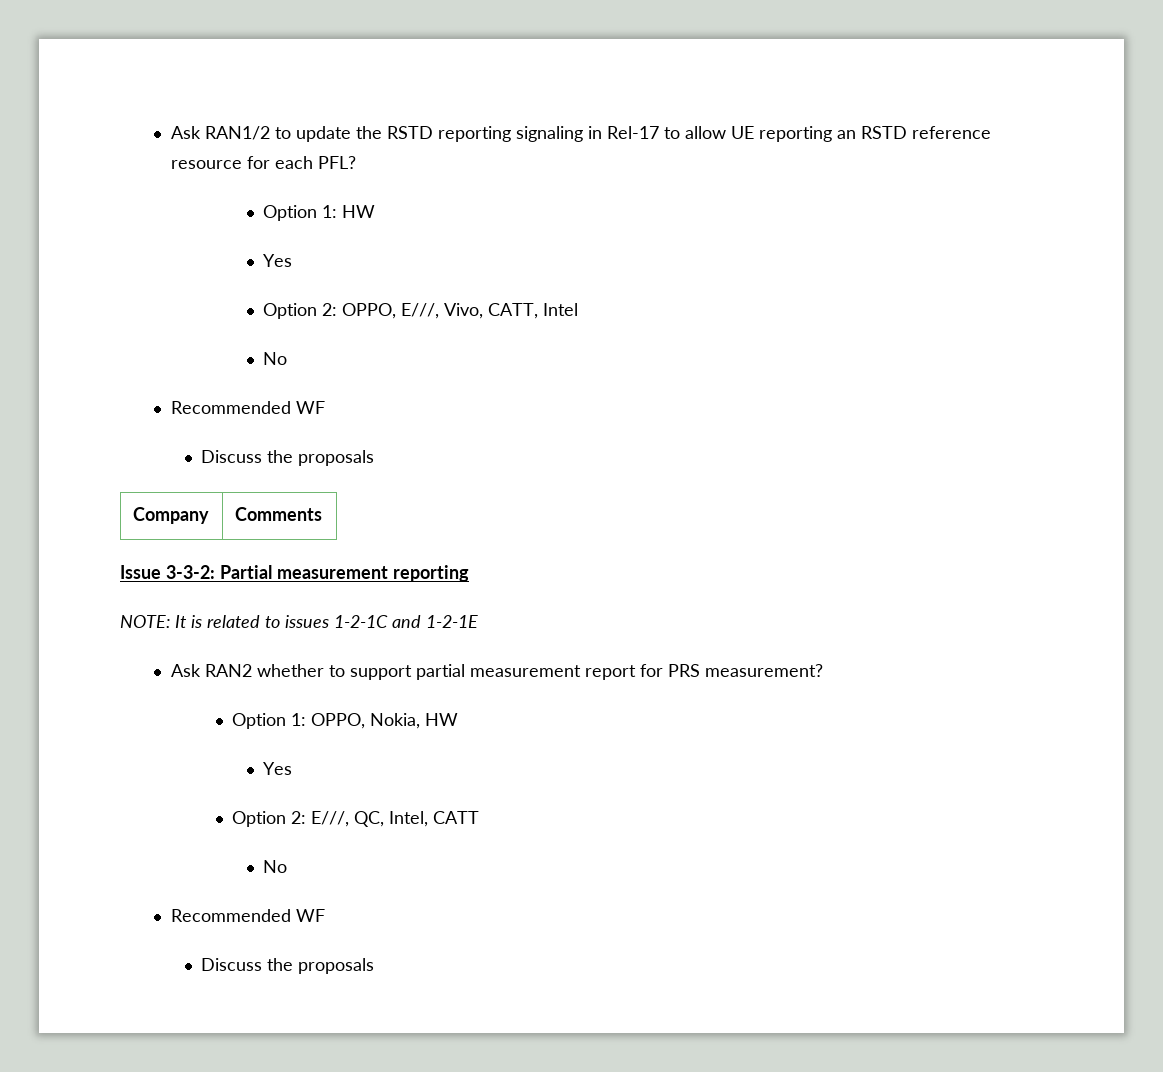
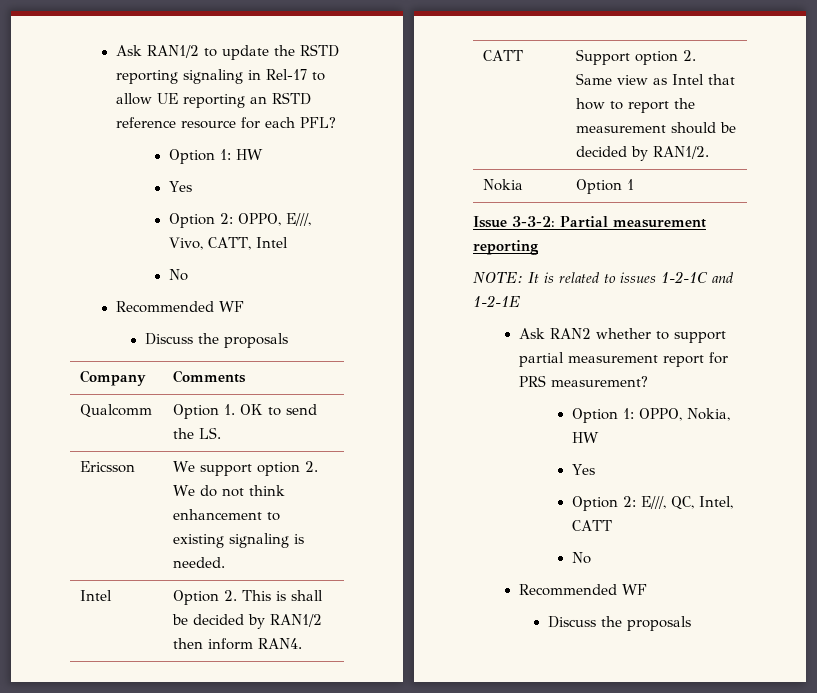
(322, 514) none -> [80,404,153,418] [173,404,318,419] [173,427,222,439] [80,461,136,473] [173,461,319,476] [173,485,286,497] [173,509,281,521] [173,533,305,548] [173,557,226,568] [80,590,113,601] [173,590,324,605] [172,614,323,629] [173,638,303,650] [483,50,524,61] [576,49,697,65] [576,73,736,85] [576,98,696,113] [576,122,737,134] [576,146,710,161] [483,179,524,191] [576,179,635,194] // Qualcomm | Option 1. OK to send the LS. // Ericsson | We support option 2. We do not think enhancement to existing signaling is needed. // Intel | Option 2. This is shall be decided by RAN1/2 then inform RAN4. // CATT | Support option 2. Same view as Intel that how to report the measurement should be decided by RAN1/2. // Nokia | Option 1

